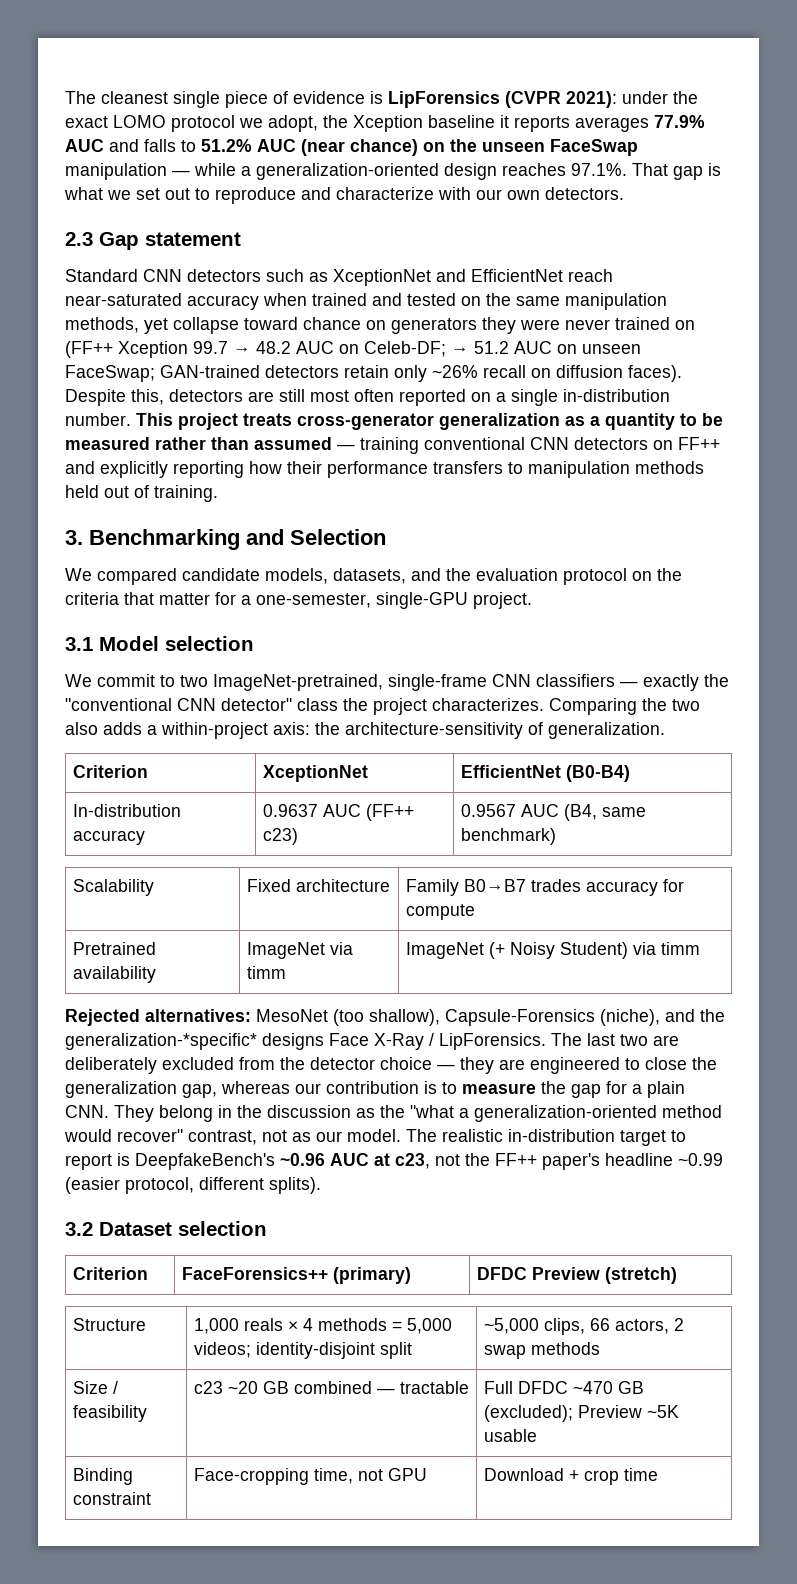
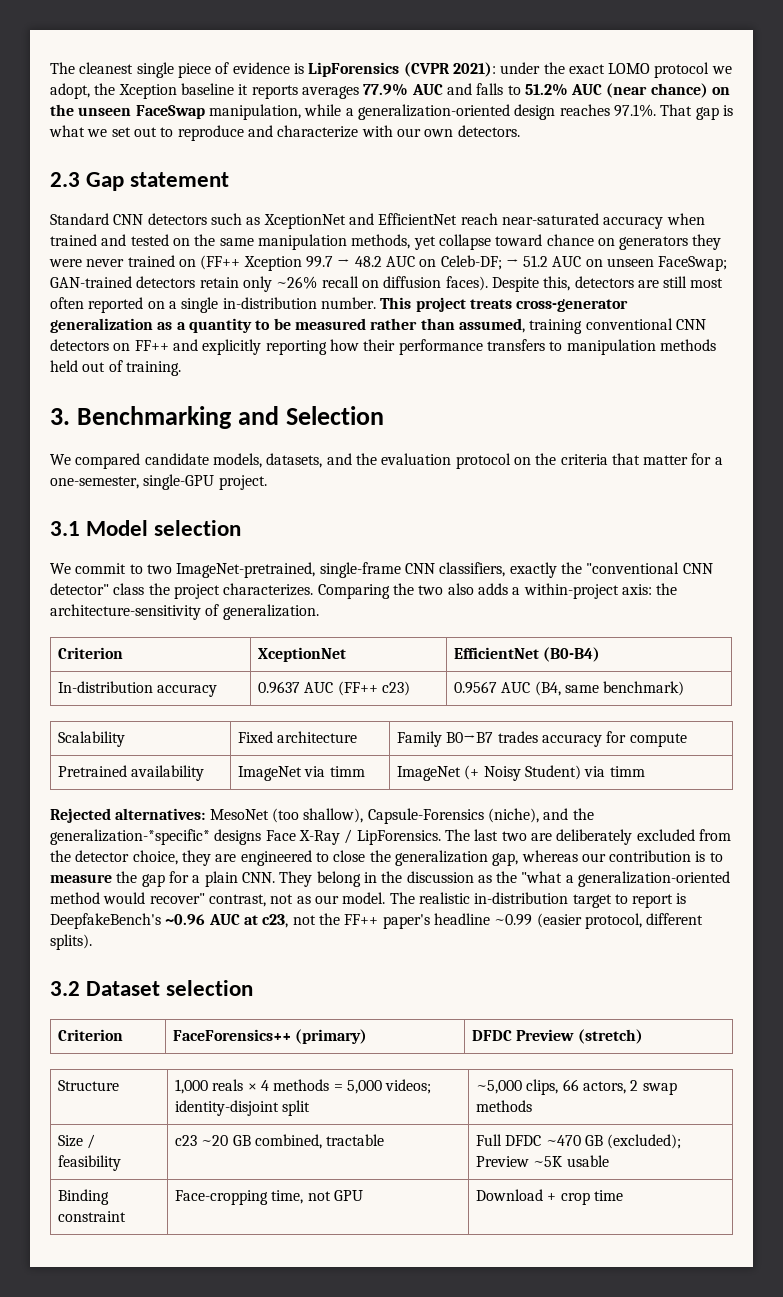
[65,163,190,180] manipulation — -> [208,104,301,120] manipulation,
[254,437,355,450] assumed — -> [458,318,525,333] assumed,
[536,674,638,687] classifiers — -> [439,562,506,577] classifiers,
[380,1057,455,1070] choice — -> [132,850,178,865] choice,
[293,1381,395,1394] combined — -> [255,1134,323,1149] combined,

